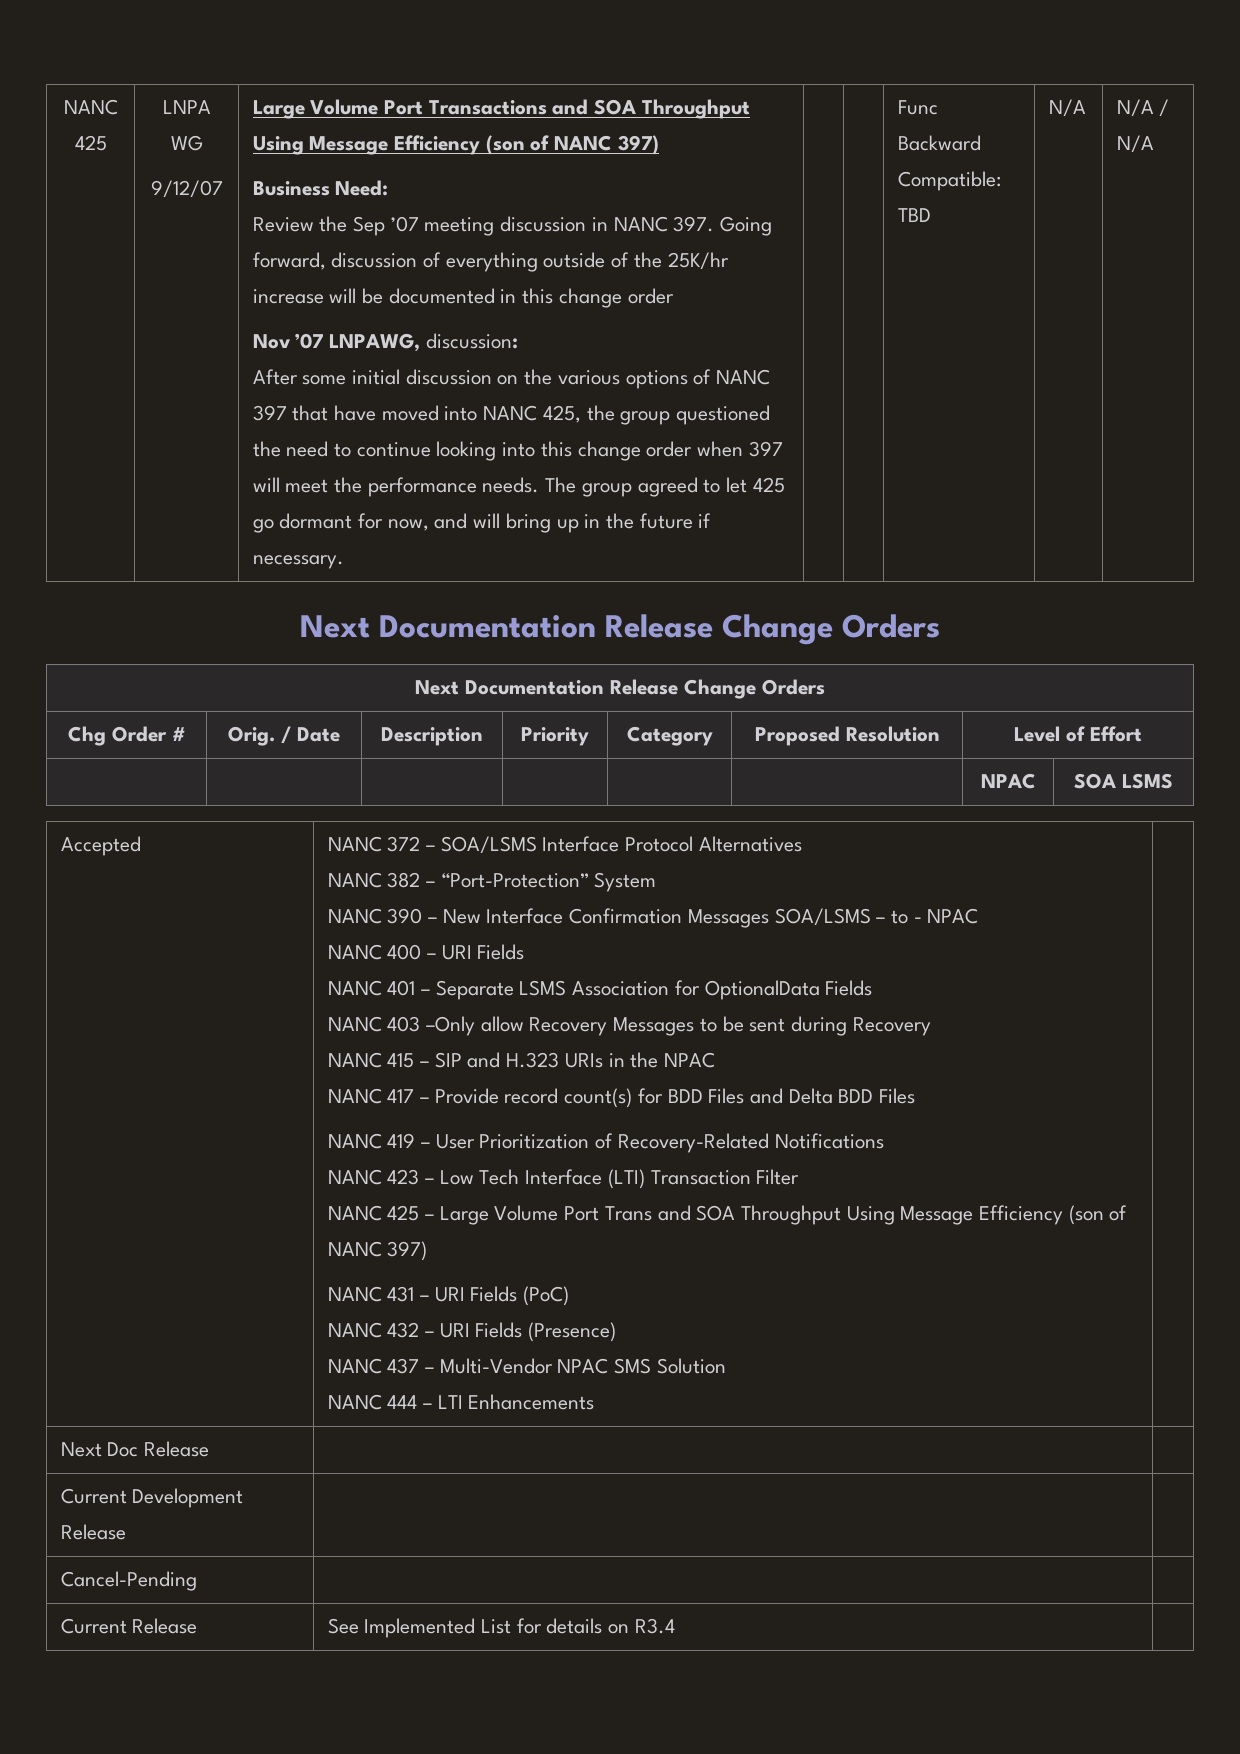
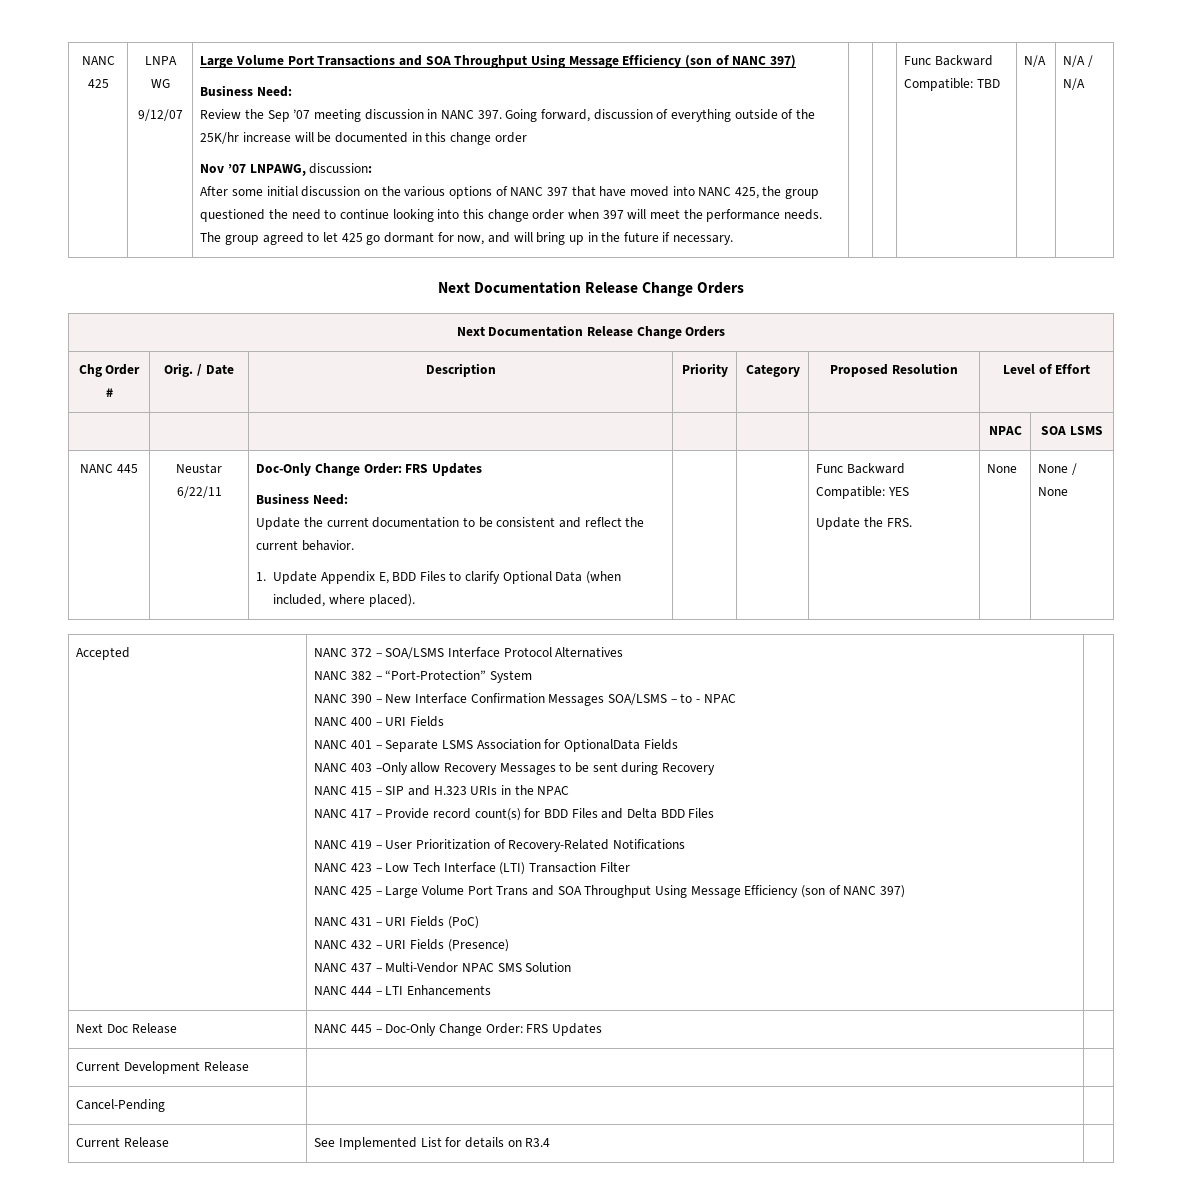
(1173, 781) none -> [80,464,138,473] [176,463,222,474] [176,486,222,498] [256,463,483,476] [256,493,349,505] [256,517,645,530] [256,540,355,551] [256,571,622,584] [273,594,415,607] [816,463,906,474] [816,486,910,499] [816,517,912,530] [987,464,1018,473] [1038,463,1078,475] [1038,487,1069,496] // NANC 445 | Neustar 6/22/11 | Doc-Only Change Order: FRS Updates // Business Need: // Update the current documentation to be consistent and reflect the current behavior. // 1. Update Appendix E, BDD Files to clarify Optional Data (when included, where placed). | | | Func Backward Compatible: YES // Update the FRS. | None | None / None
(210, 1449) none -> [314,1023,603,1036] NANC 445 – Doc-Only Change Order: FRS Updates

